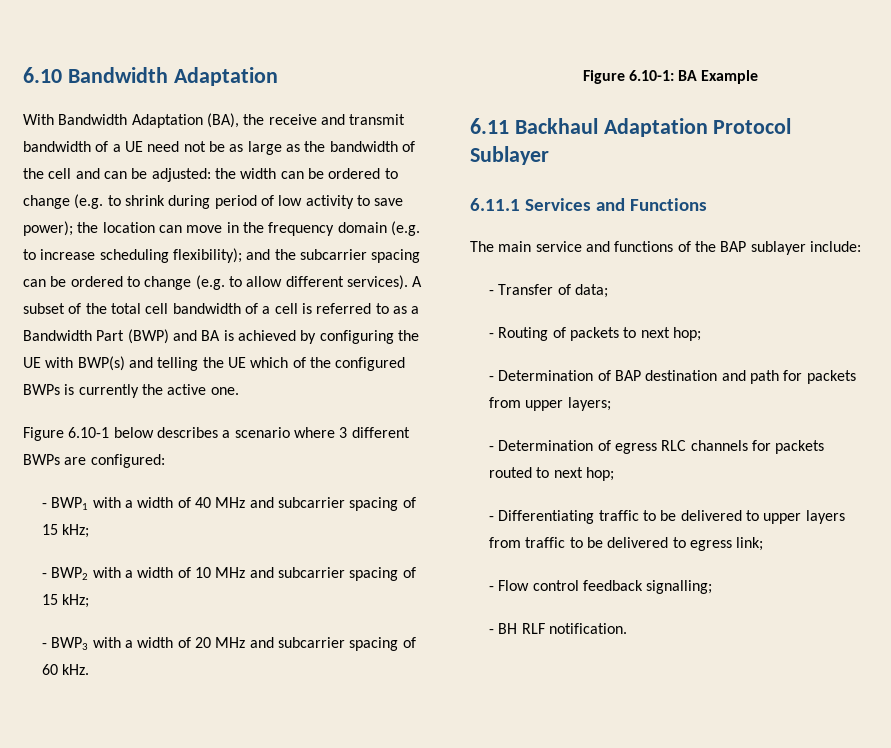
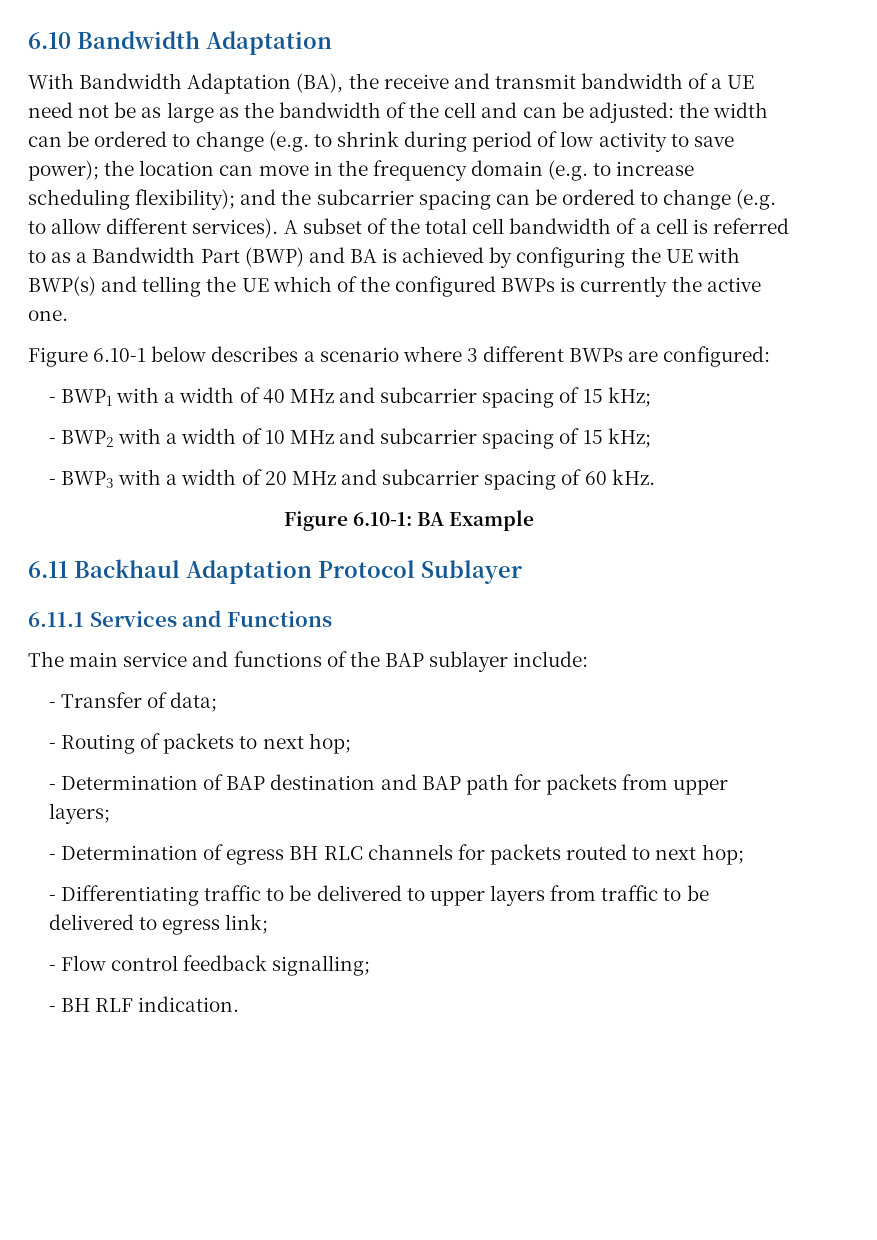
(746, 375) none -> [421,776,461,790] BAP
(657, 448) none -> [289,846,319,860] BH
[548,623,627,634] notification. -> [138,996,240,1012] indication.

